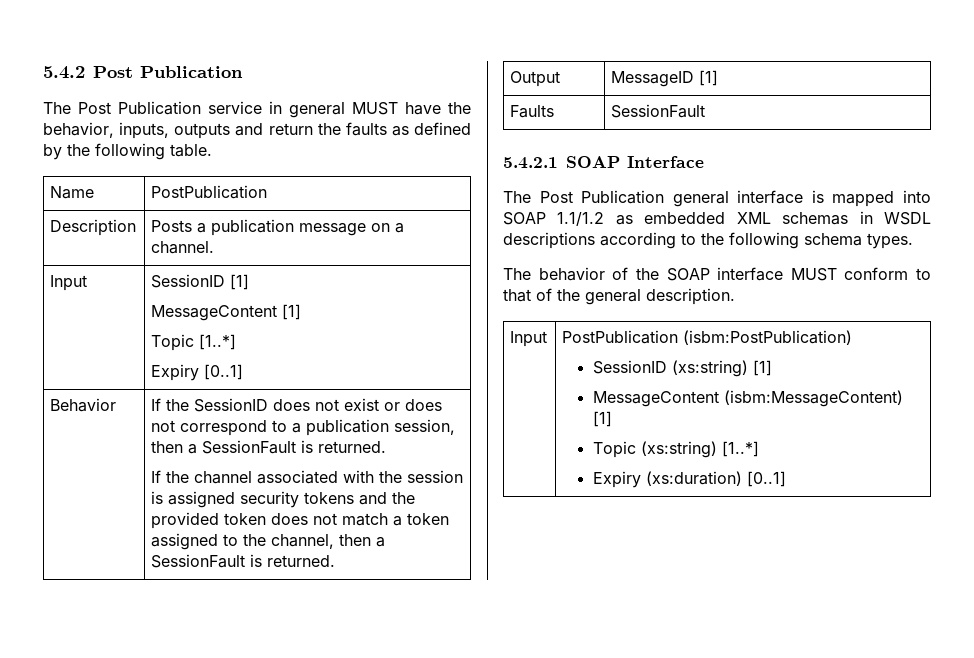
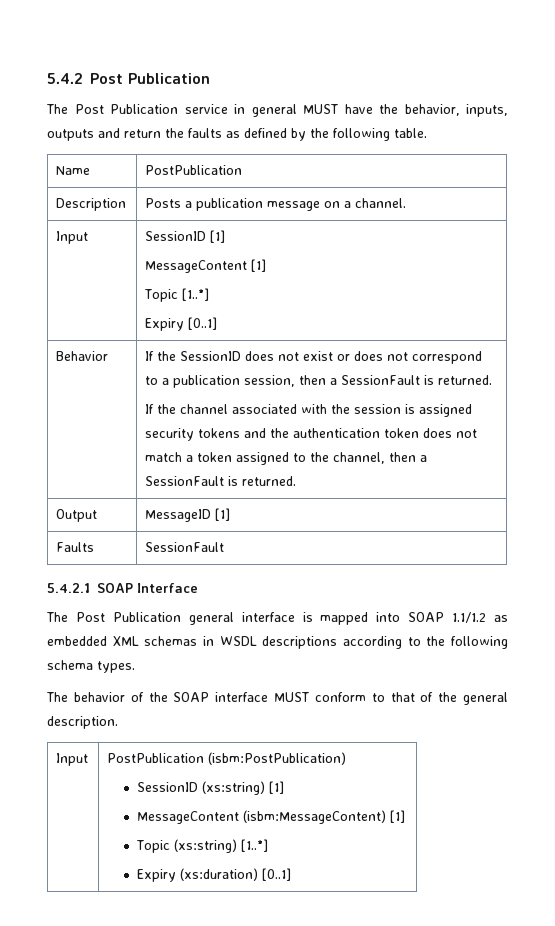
[151,512,220,529] provided -> [293,428,381,438] authentication

